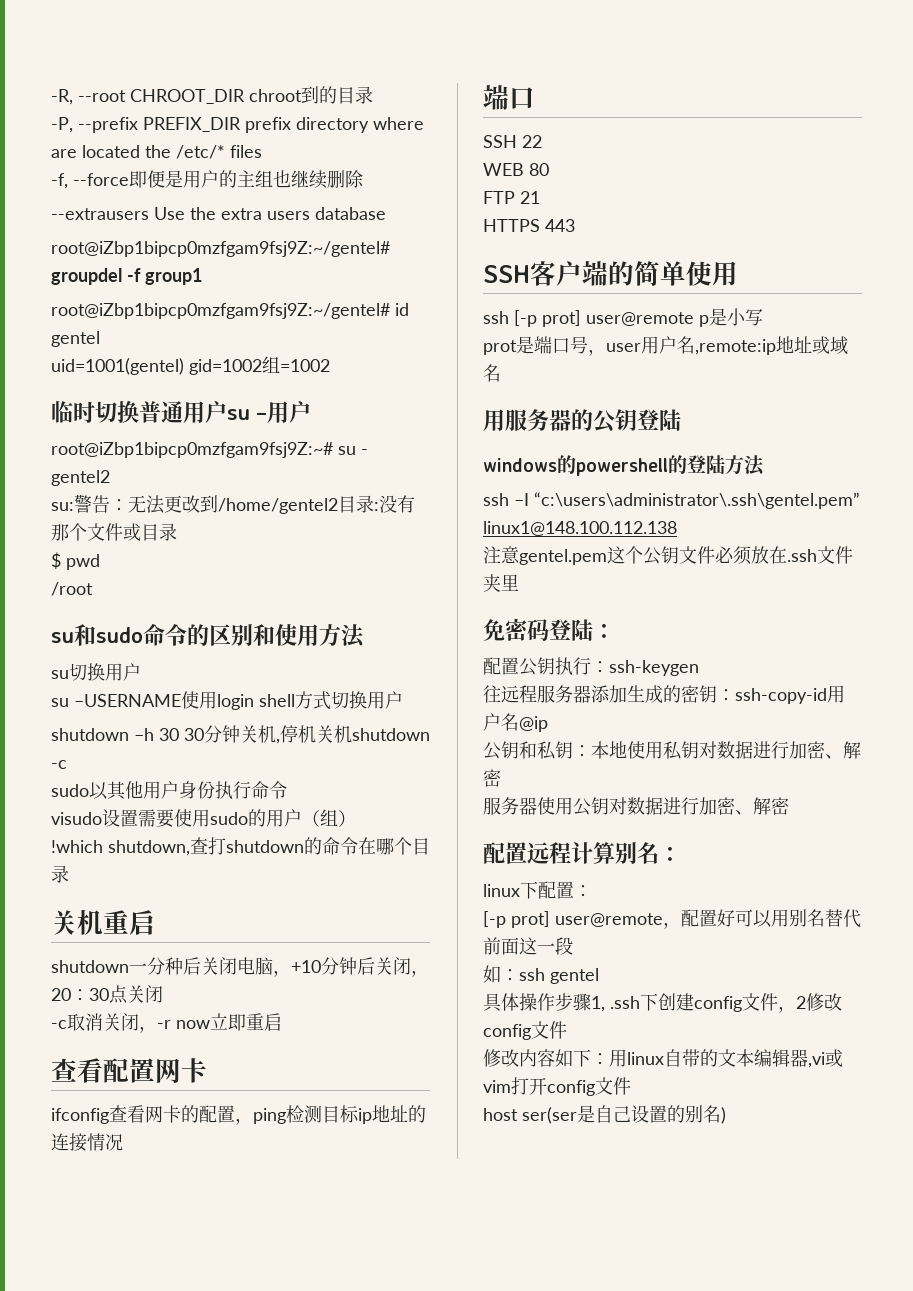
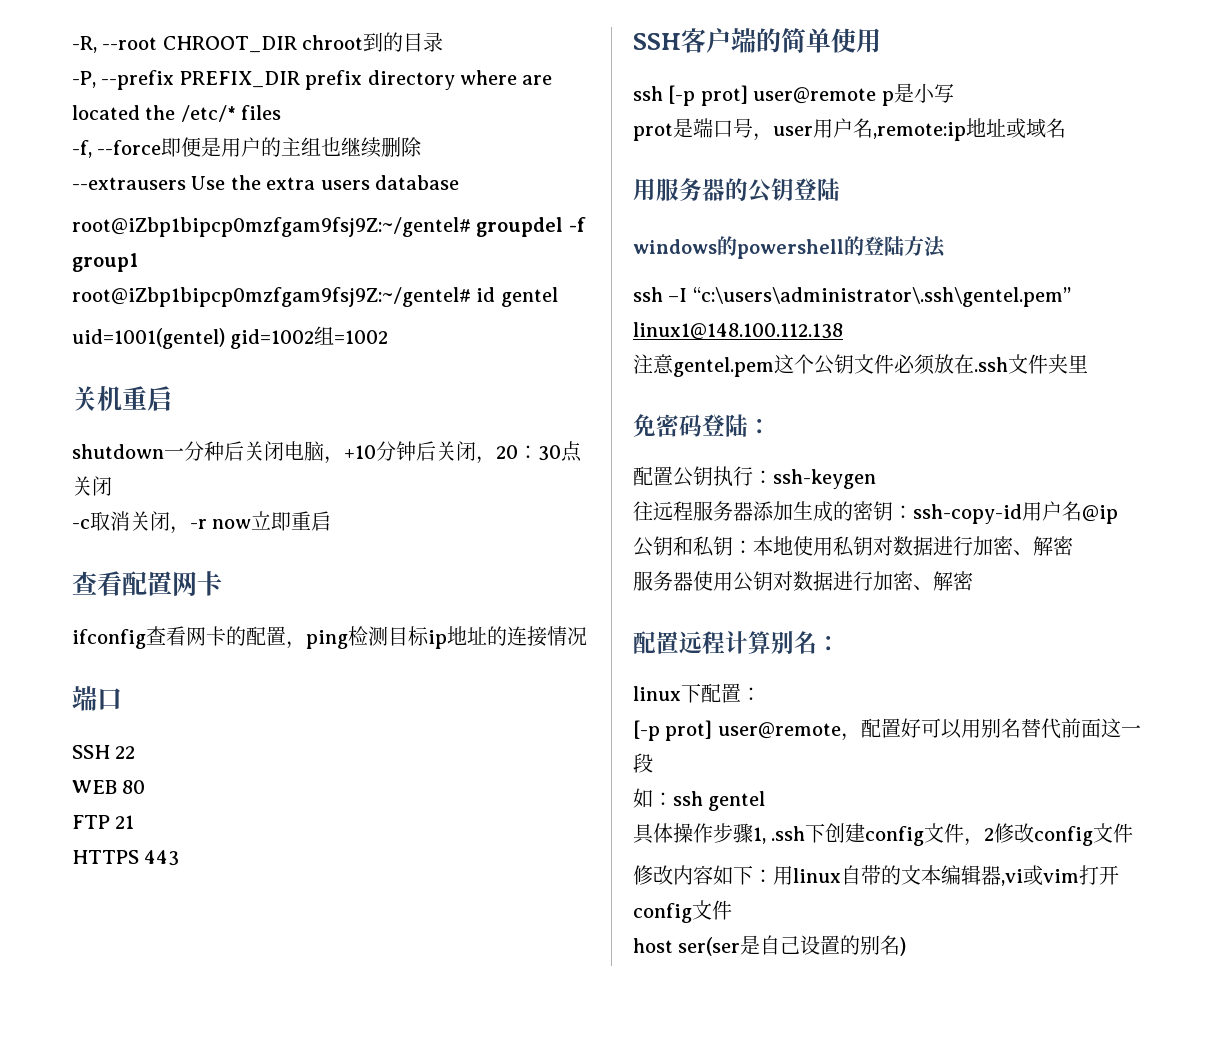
[51,400,311,423] [51,442,368,458] [51,470,110,486] [51,494,415,514] [51,523,177,541] [51,552,100,570] [51,582,93,596] [51,624,365,648] [51,663,141,681] [51,691,403,710] [51,725,430,744] [51,760,67,769] [51,781,287,800] [51,809,356,828] [51,837,430,856] [51,865,69,883] // 临时切换普通用户su –用户 // root@iZbp1bipcp0mzfgam9fsj9Z:~# su - gentel2 // su:警告：无法更改到/home/gentel2目录:没有那个文件或目录 // $ pwd // /root // su和sudo命令的区别和使用方法 // su切换用户 // su –USERNAME使用login shell方式切换用户 // shutdown –h 30 30分钟关机,停机关机shutdown -c // sudo以其他用户身份执行命令 // visudo设置需要使用sudo的用户（组） // !which shutdown,查打shutdown的命令在哪个目录 -> (389, 337) none

